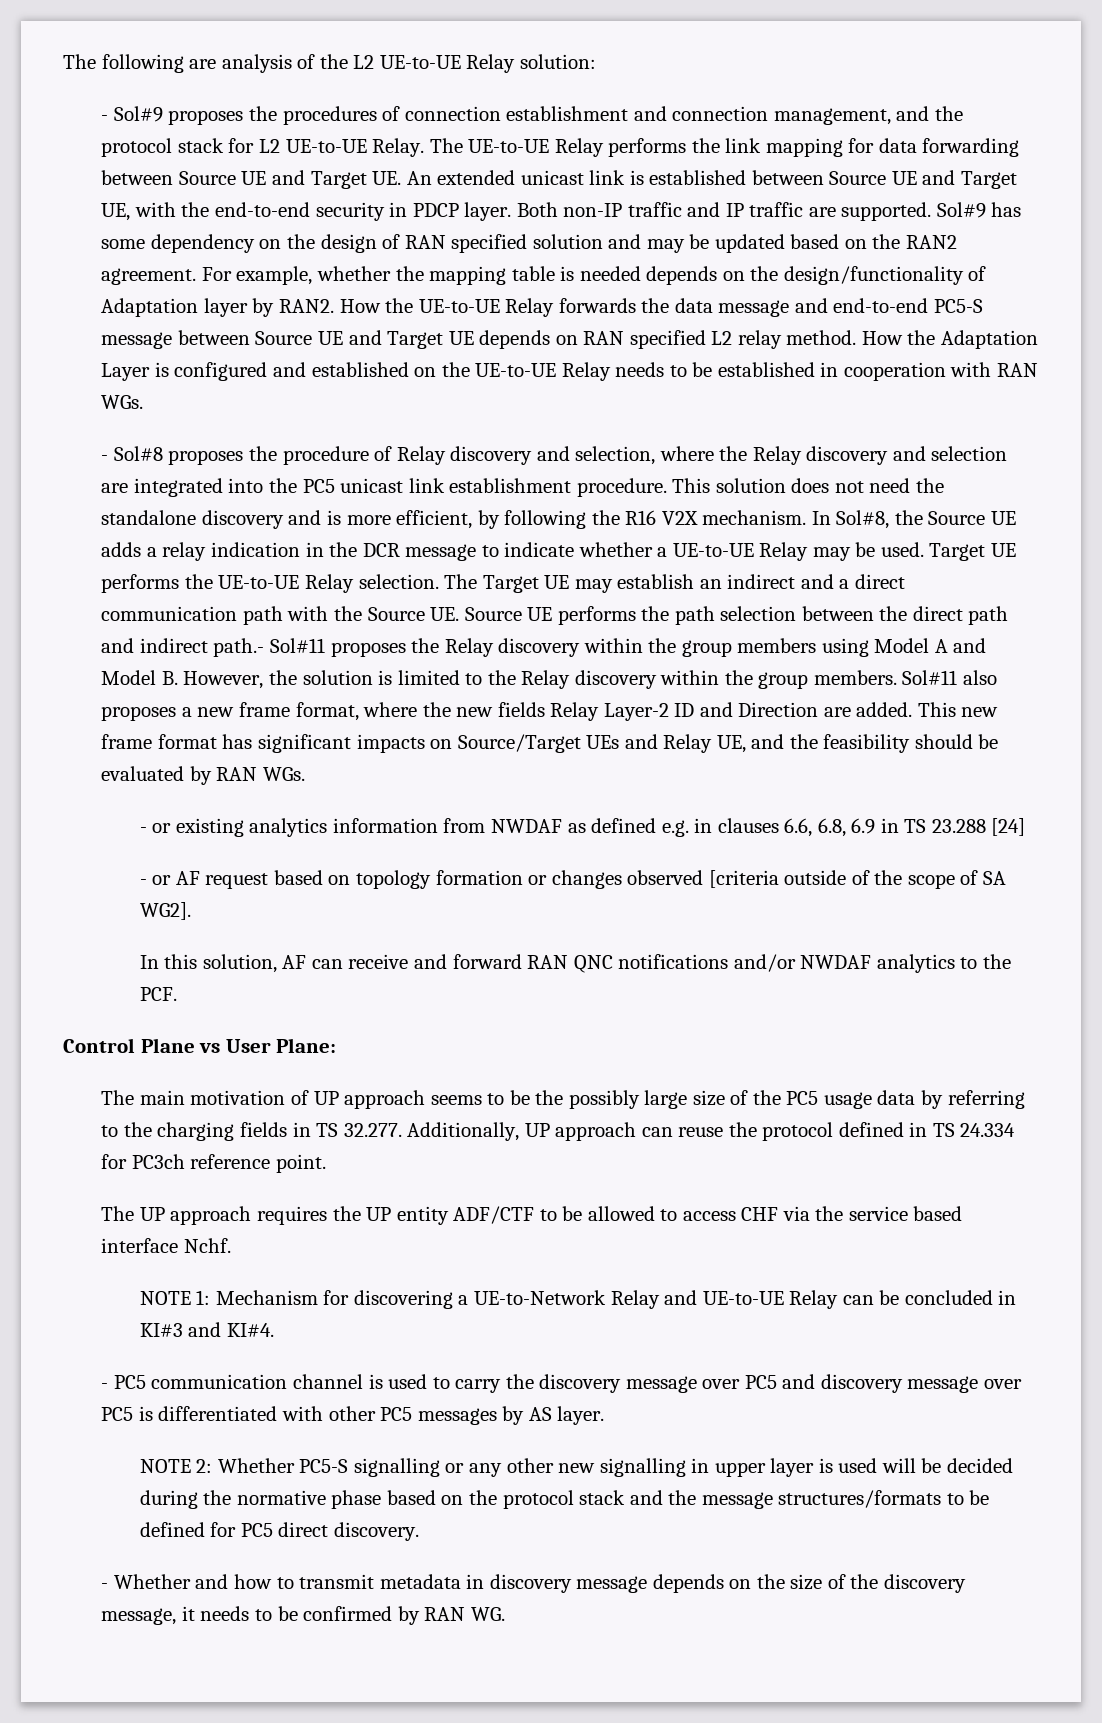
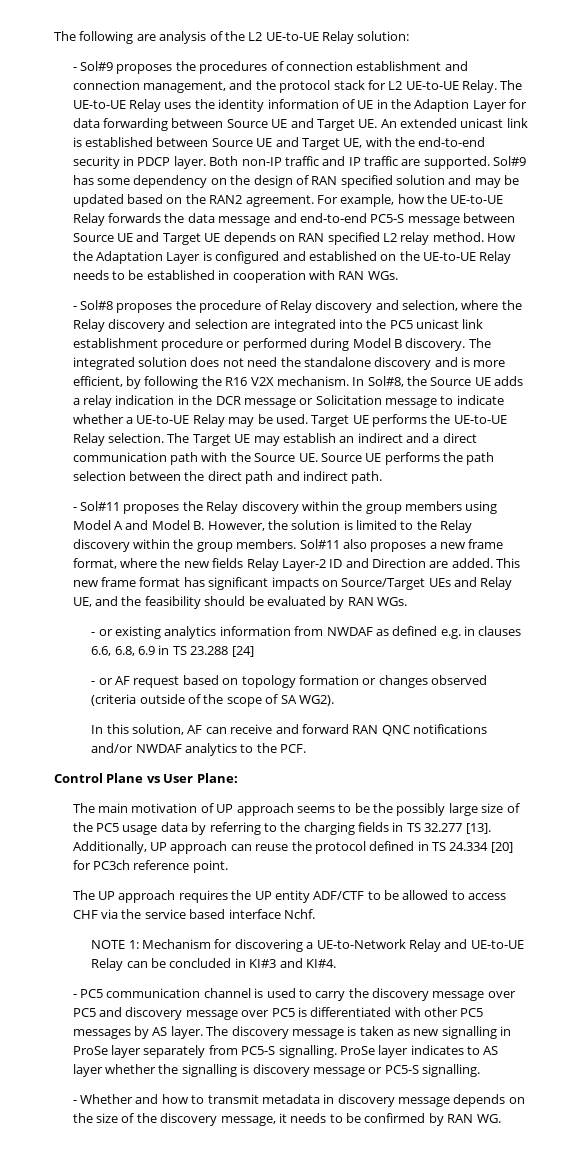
[608,138,843,157] performs the link mapping -> [164,99,507,112] uses the identity information of UE in the Adaption Layer
[316,266,987,285] [101,298,381,317] whether the mapping table is needed depends on the design/functionality of Adaptation layer by RAN2. How -> [397,194,424,204] how
[576,478,711,497] procedure. This -> [161,338,491,351] [72,357,135,370] procedure or performed during Model B discovery. The integrated
(477, 552) none -> [299,395,438,408] or Solicitation message
[213,638,265,657] path.- -> [351,471,383,484] [72,507,77,511] path. // -
[708,870,779,888] [criteria -> [91,694,137,706] (criteria
[139,902,191,920] WG2]. -> [298,695,334,706] WG2).
[343,1123,402,1137] 32.277. -> [424,823,491,834] 32.277 [13].
(1016, 1130) none -> [490,842,513,853] [20]
[139,1458,1013,1477] [139,1490,990,1509] [139,1522,419,1541] // NOTE 2: Whether PC5-S signalling or any other new signalling in upper layer is used will be decided during the normative phase based on the protocol stack and the message structures/formats to be defined for PC5 direct discovery. -> [206,1026,512,1039] [72,1045,499,1058] [72,1064,481,1077] The discovery message is taken as new signalling in ProSe layer separately from PC5-S signalling. ProSe layer indicates to AS layer whether the signalling is discovery message or PC5-S signalling.

